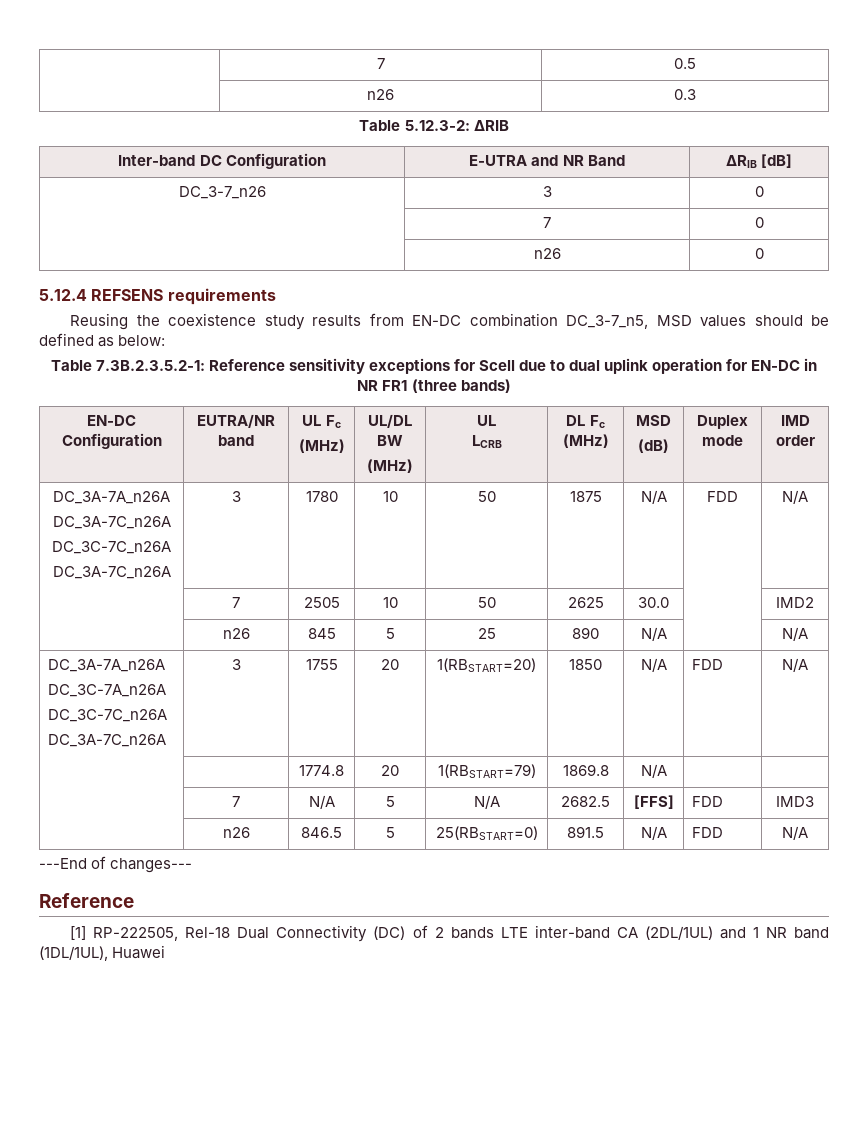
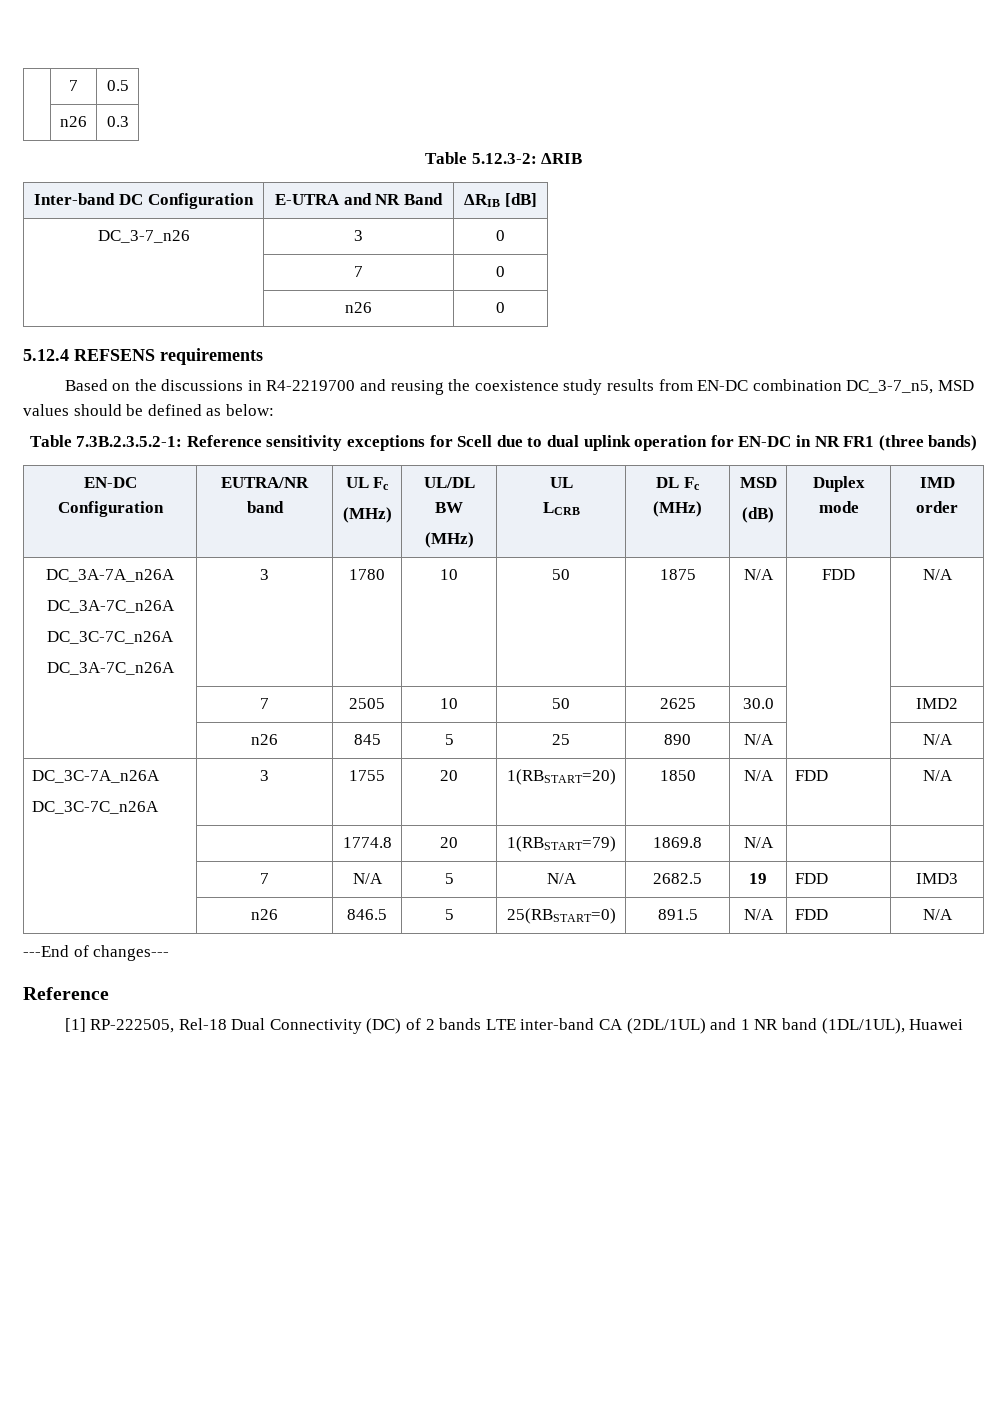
[70,313,129,330] Reusing -> [64,379,444,395] Based on the discussions in R4-2219700 and reusing
[48,659,166,672] DC_3A-7A_n26A // -> (953, 739) none
[48,734,167,747] // DC_3A-7C_n26A -> (160, 807) none
[633,795,674,809] [FFS] -> [749,873,767,884] 19

